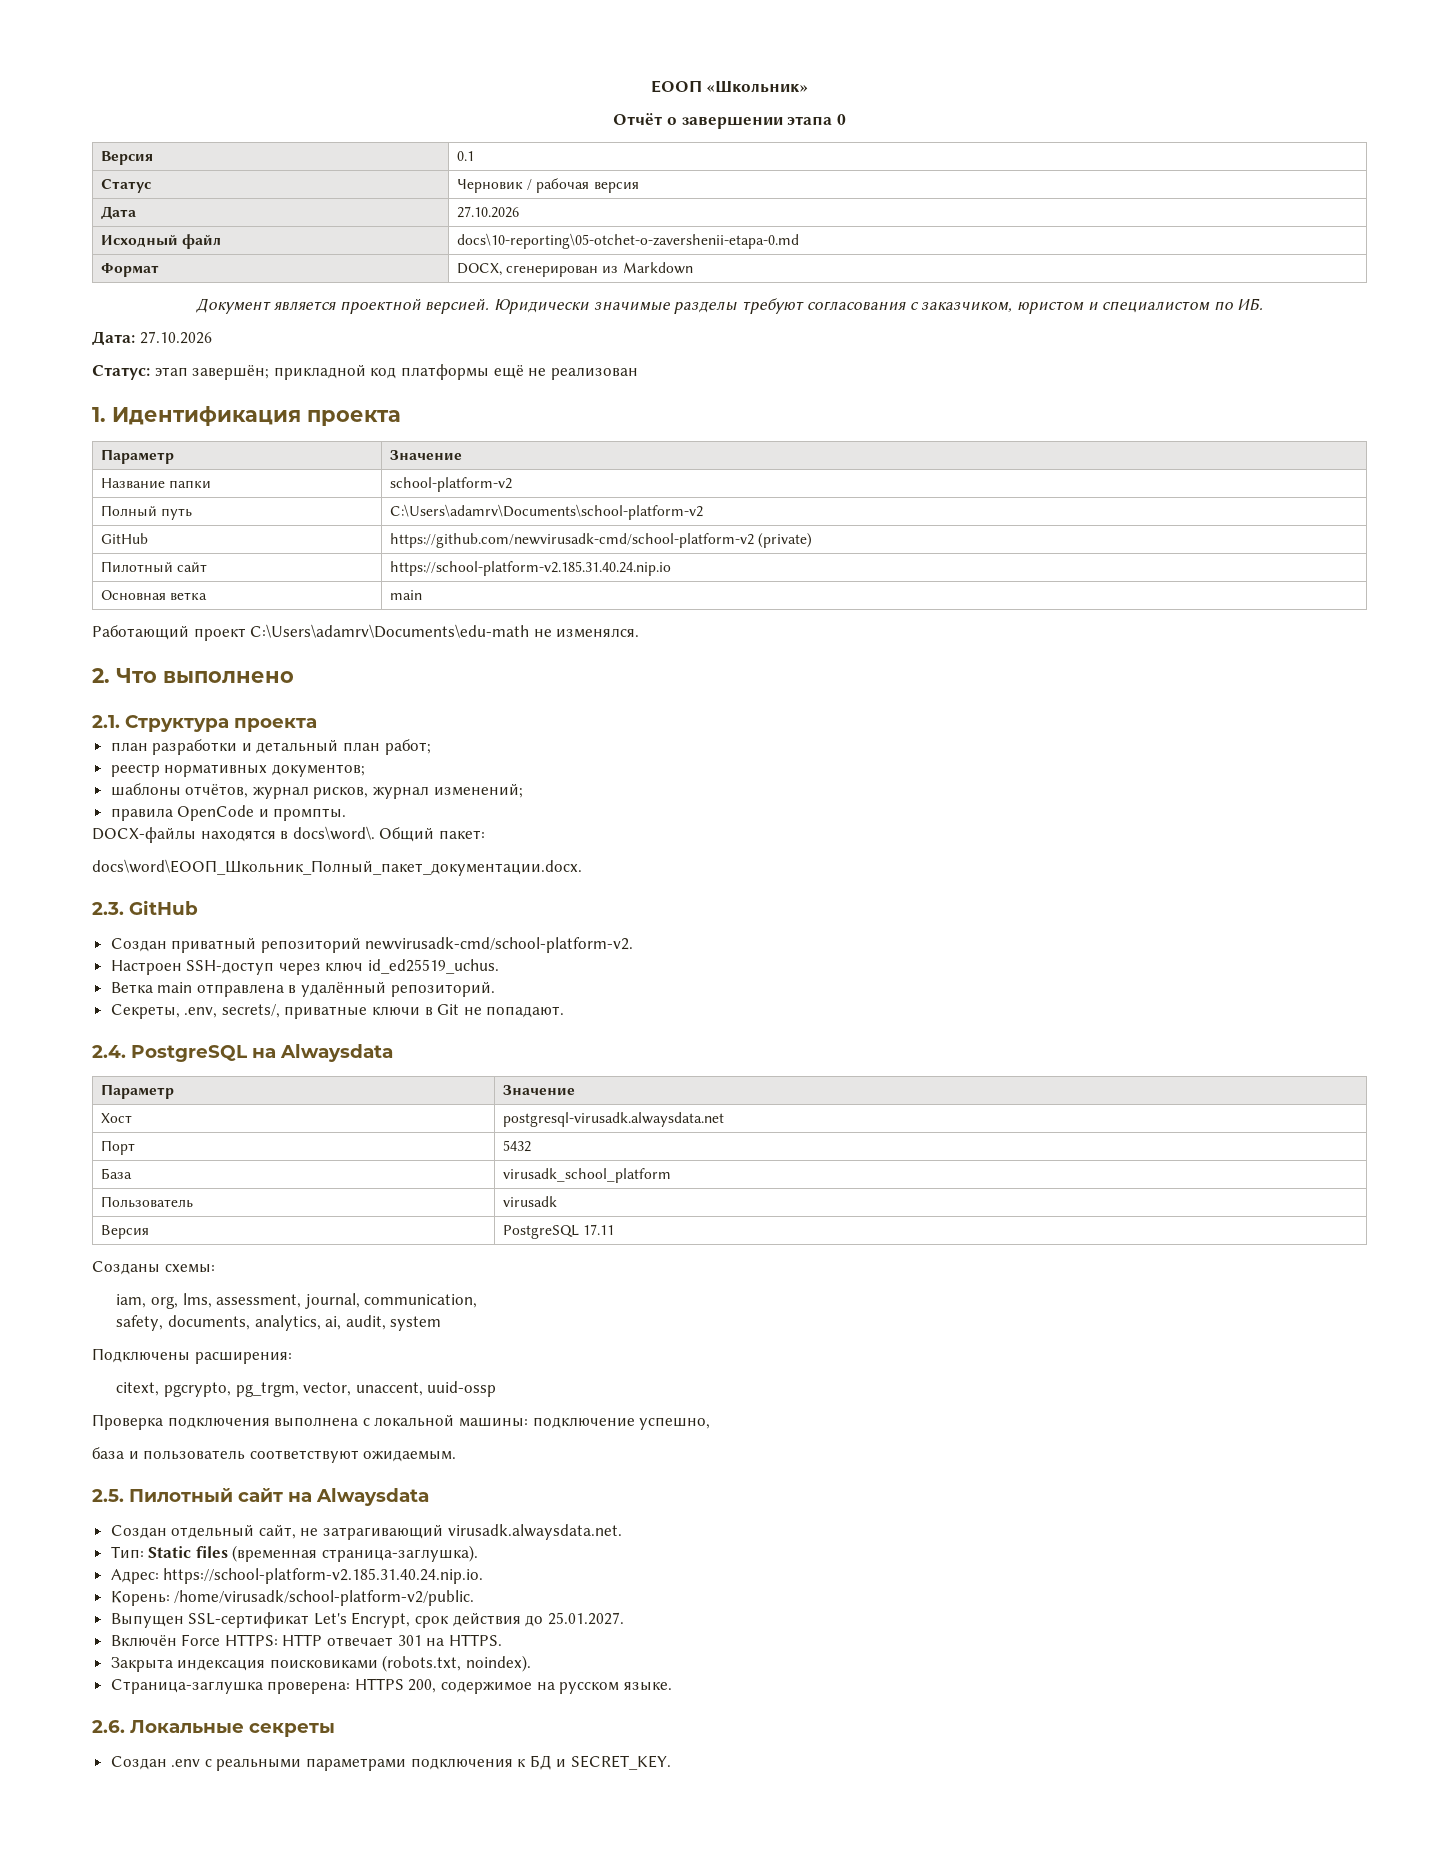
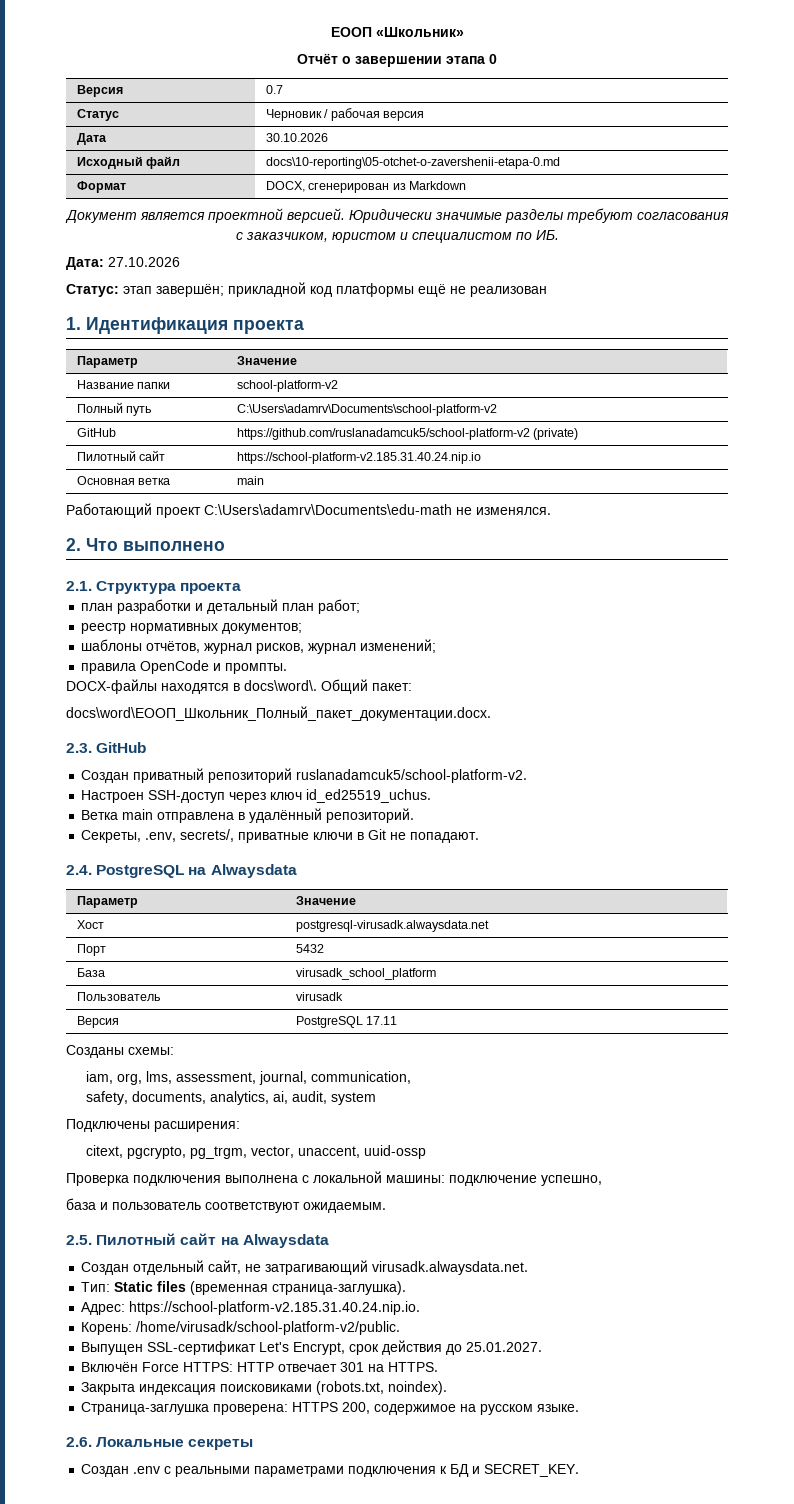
[456,151,474,161] 0.1 -> [265,85,283,94] 0.7
[456,206,519,218] 27.10.2026 -> [265,133,328,142] 30.10.2026
[389,533,754,548] https://github.com/newvirusadk-cmd/school-platform-v2 -> [236,428,530,440] https://github.com/ruslanadamcuk5/school-platform-v2
[365,937,634,953] newvirusadk-cmd/school-platform-v2. -> [296,769,528,783] ruslanadamcuk5/school-platform-v2.

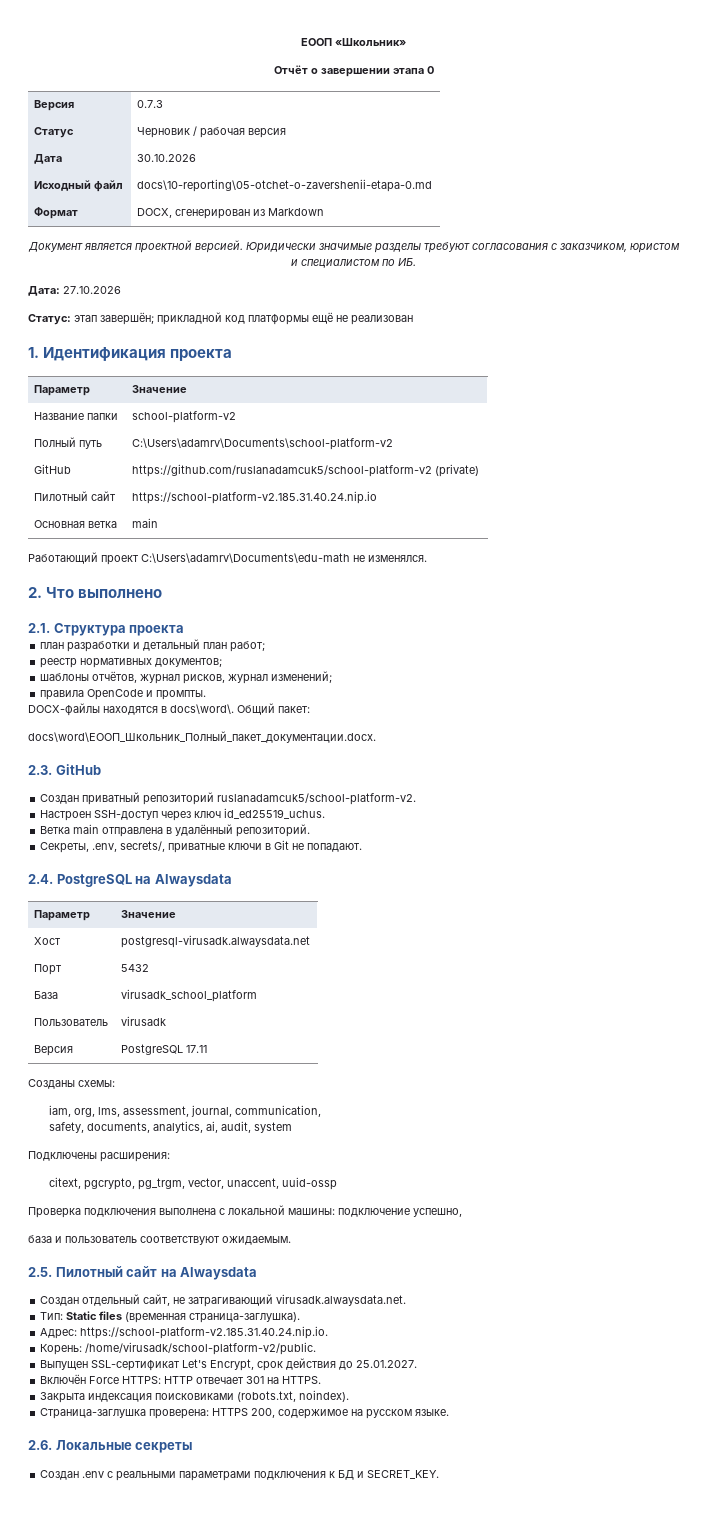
[265,85,283,94] 0.7 -> [137,100,164,108] 0.7.3

